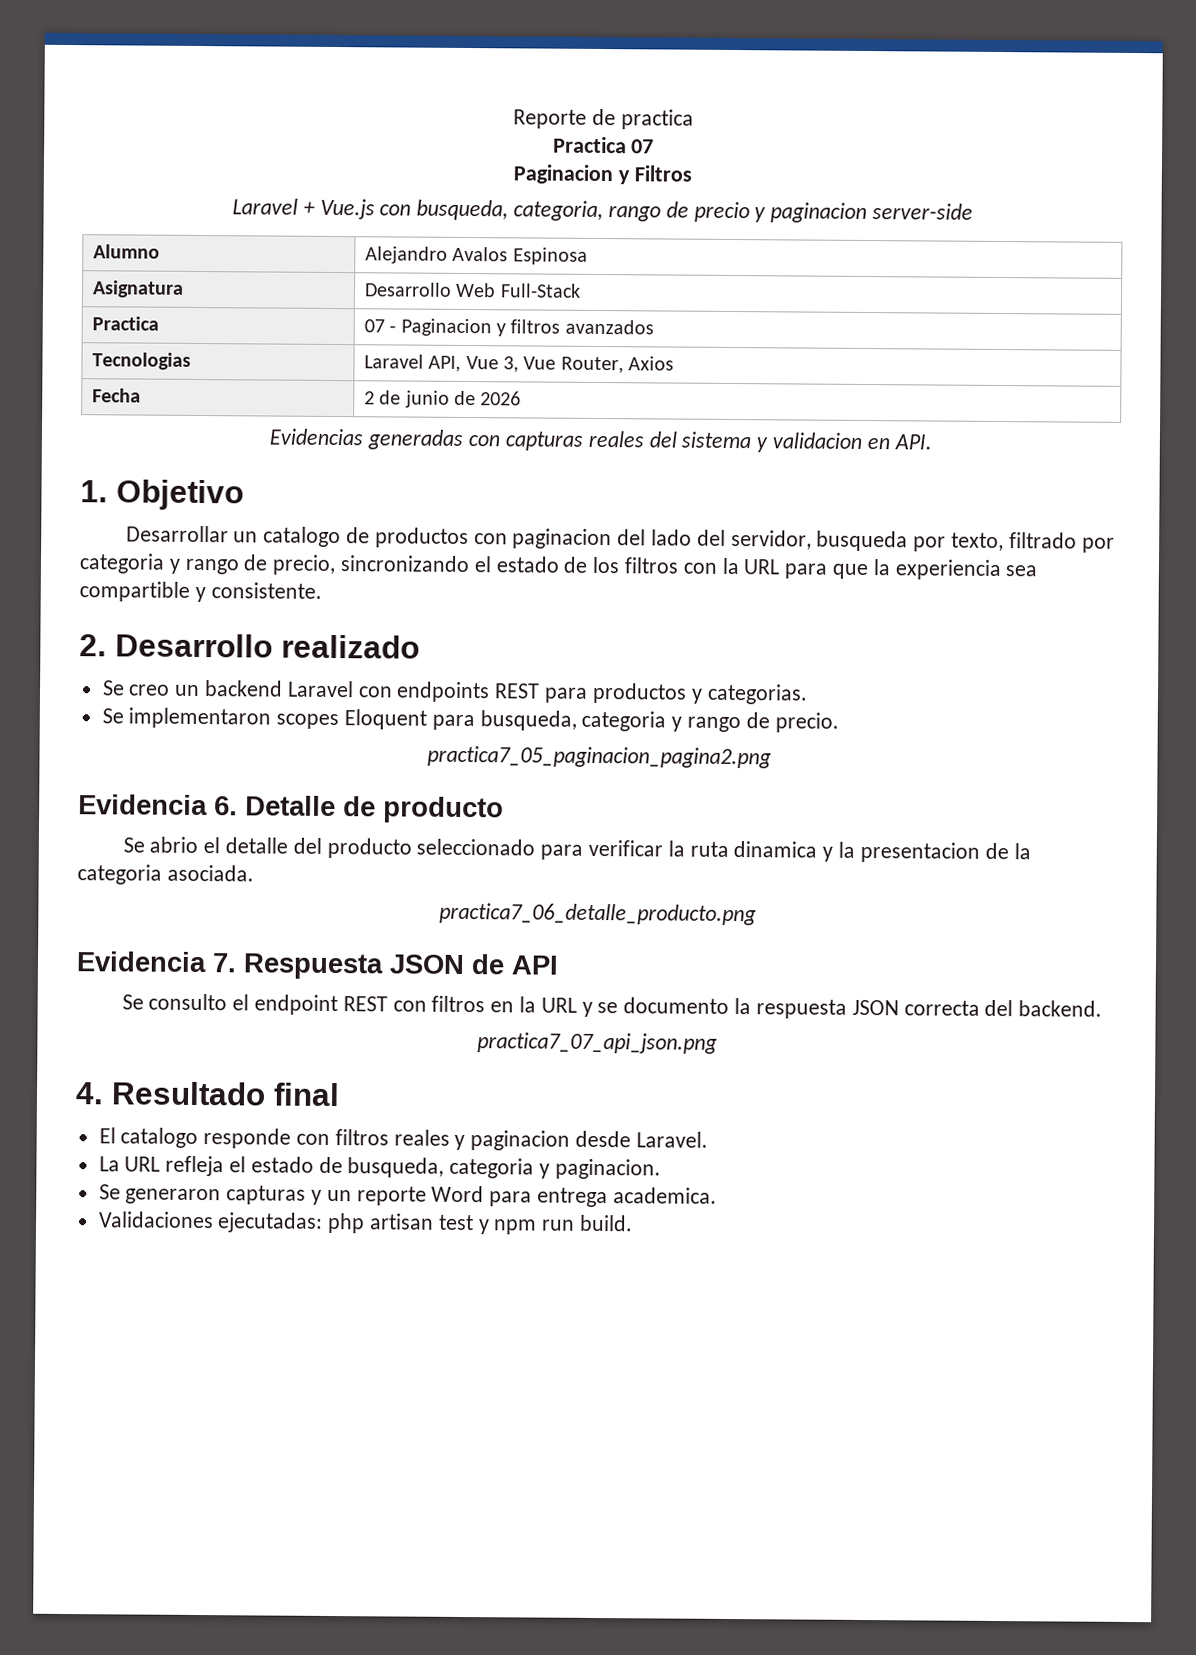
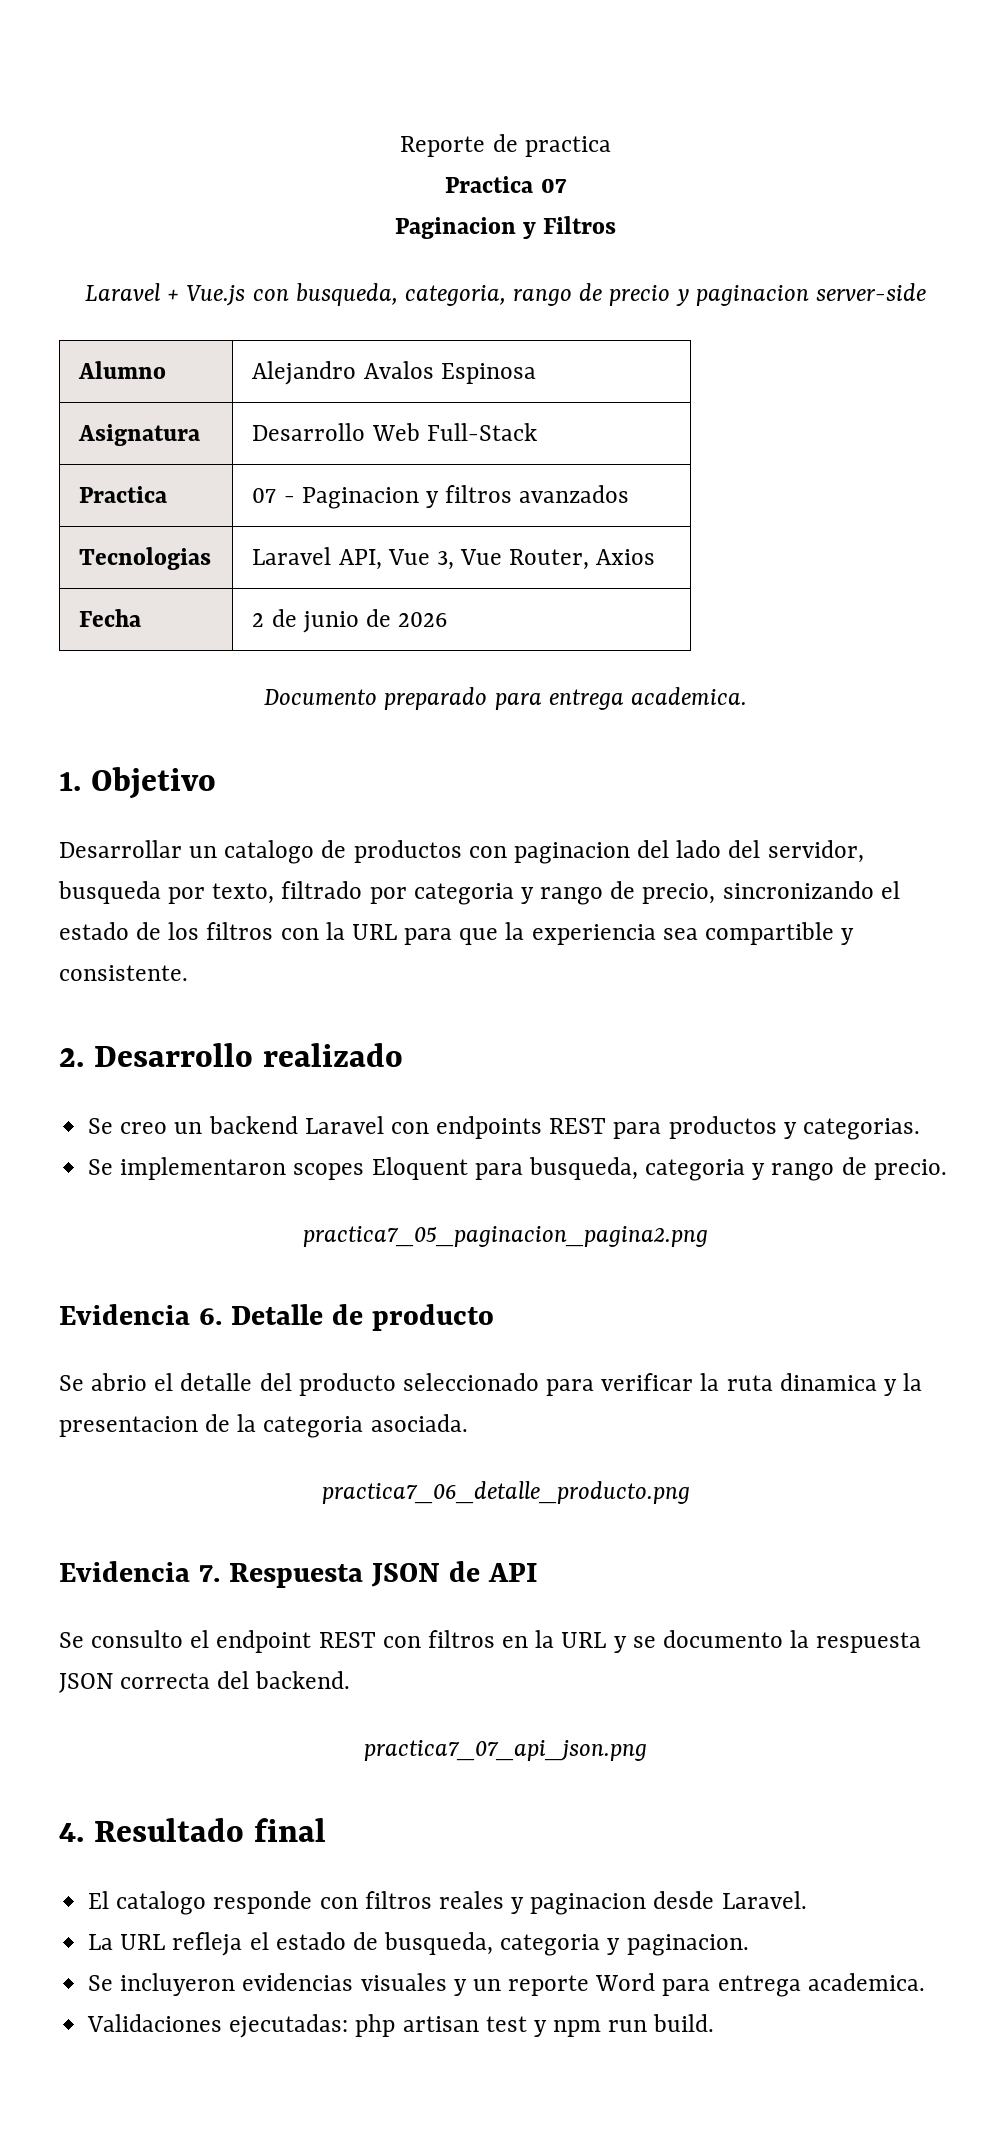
[269,428,932,453] Evidencias generadas con capturas reales del sistema y validacion en API. -> [264,687,747,710] Documento preparado para entrega academica.
[125,1185,307,1205] generaron capturas -> [120,1973,447,1996] incluyeron evidencias visuales

